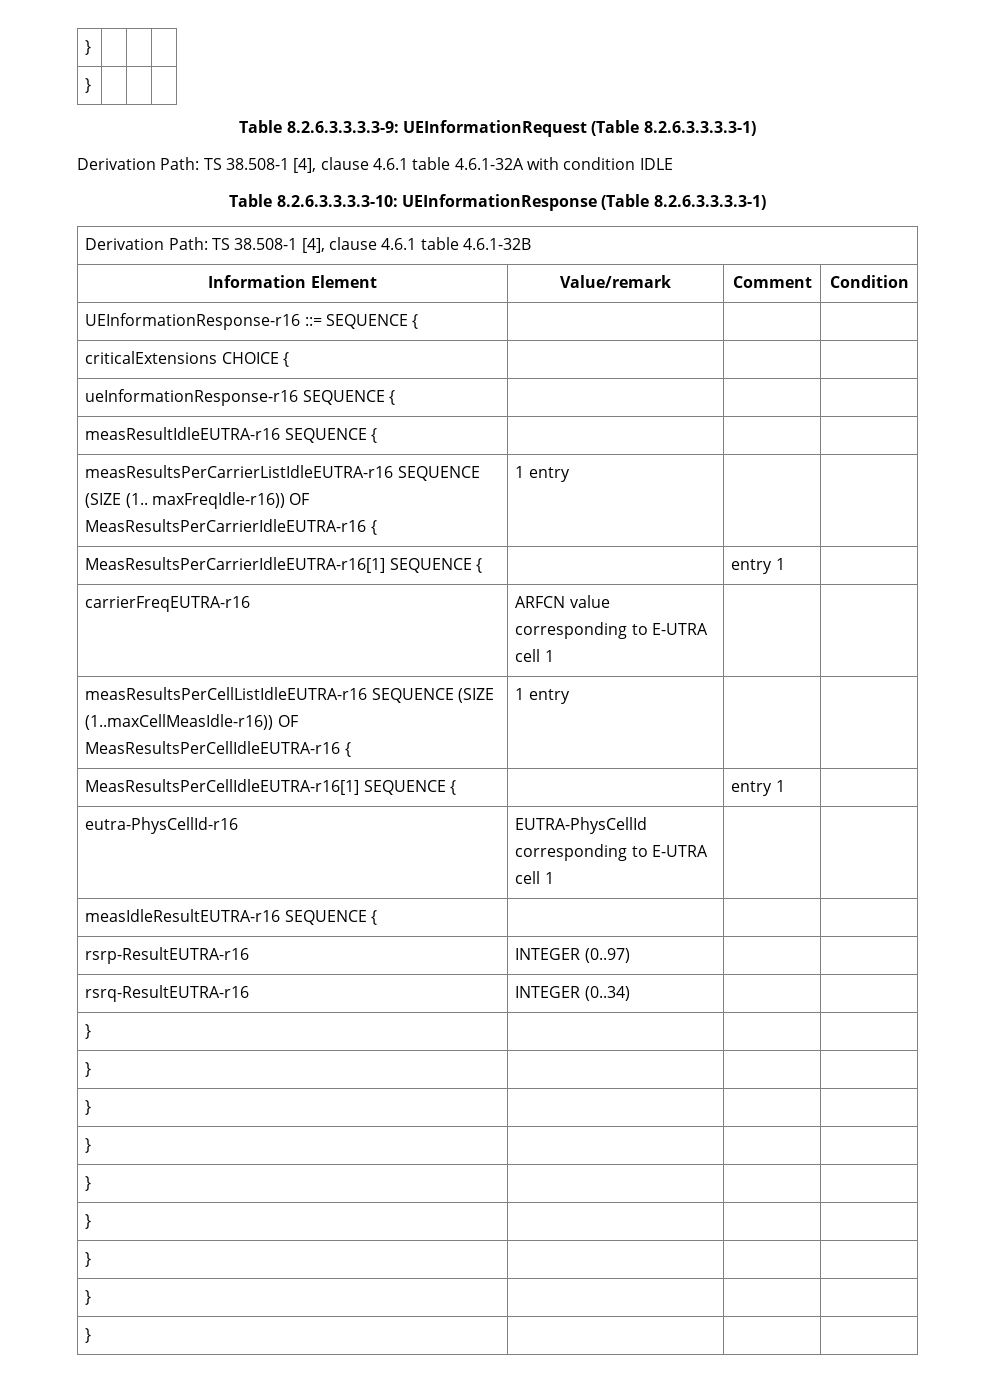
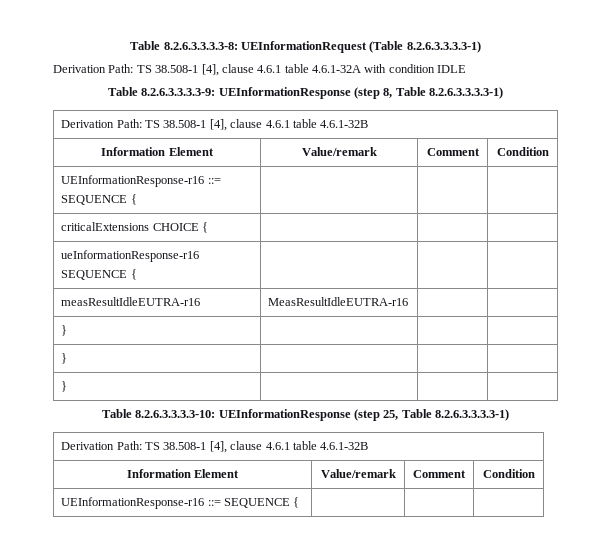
[85,40,92,55] [85,78,92,93] [239,120,399,133] } | | | // } | | | // Table 8.2.6.3.3.3.3-9: -> [130,41,238,50] Table 8.2.6.3.3.3.3-8:
[276,194,650,211] 8.2.6.3.3.3.3-10: UEInformationResponse (Table -> [141,87,426,99] 8.2.6.3.3.3.3-9: UEInformationResponse (step 8, Table
[284,428,378,443] [85,465,480,481] [85,492,310,509] [85,519,377,535] [515,466,570,482] [85,557,483,573] [731,558,785,574] [85,596,251,612] [515,595,610,608] [515,622,709,639] [515,649,554,662] [85,687,495,703] [85,714,298,730] [85,741,351,757] [515,688,570,704] [85,779,457,795] [731,780,785,796] [85,817,239,834] [515,817,648,834] [515,844,709,861] [515,871,554,884] [85,909,378,925] [85,947,250,964] [515,948,630,963] [85,985,250,1002] [515,986,630,1001] [85,1024,92,1039] [85,1062,92,1077] [85,1100,92,1115] [85,1138,92,1153] [85,1176,92,1191] [85,1214,92,1229] [85,1252,92,1267] [85,1290,92,1305] [85,1328,92,1343] SEQUENCE { | | | // measResultsPerCarrierListIdleEUTRA-r16 SEQUENCE (SIZE (1.. maxFreqIdle-r16)) OF MeasResultsPerCarrierIdleEUTRA-r16 { | 1 entry | | // MeasResultsPerCarrierIdleEUTRA-r16[1] SEQUENCE { | | entry 1 | // carrierFreqEUTRA-r16 | ARFCN value corresponding to E-UTRA cell 1 | | // measResultsPerCellListIdleEUTRA-r16 SEQUENCE (SIZE (1..maxCellMeasIdle-r16)) OF MeasResultsPerCellIdleEUTRA-r16 { | 1 entry | | // MeasResultsPerCellIdleEUTRA-r16[1] SEQUENCE { | | entry 1 | // eutra-PhysCellId-r16 | EUTRA-PhysCellId corresponding to E-UTRA cell 1 | | // measIdleResultEUTRA-r16 SEQUENCE { | | | // rsrp-ResultEUTRA-r16 | INTEGER (0..97) | | // rsrq-ResultEUTRA-r16 | INTEGER (0..34) | | // } | | | // } | | | // } | | | // } | | | // } | | | // } | | | // } | | | // } | | | // } -> [268,297,409,306] [61,325,68,336] [61,353,68,364] [61,381,68,392] [101,409,510,421] [61,441,369,453] [126,469,240,478] [320,469,396,478] [413,470,466,478] [482,469,535,478] [61,497,300,509] | MeasResultIdleEUTRA-r16 | | // } | | | // } | | | // } | | | // Table 8.2.6.3.3.3.3-10: UEInformationResponse (step 25, Table 8.2.6.3.3.3.3-1) // Derivation Path: TS 38.508-1 [4], clause 4.6.1 table 4.6.1-32B // Information Element | Value/remark | Comment | Condition // UEInformationResponse-r16 ::= SEQUENCE {

